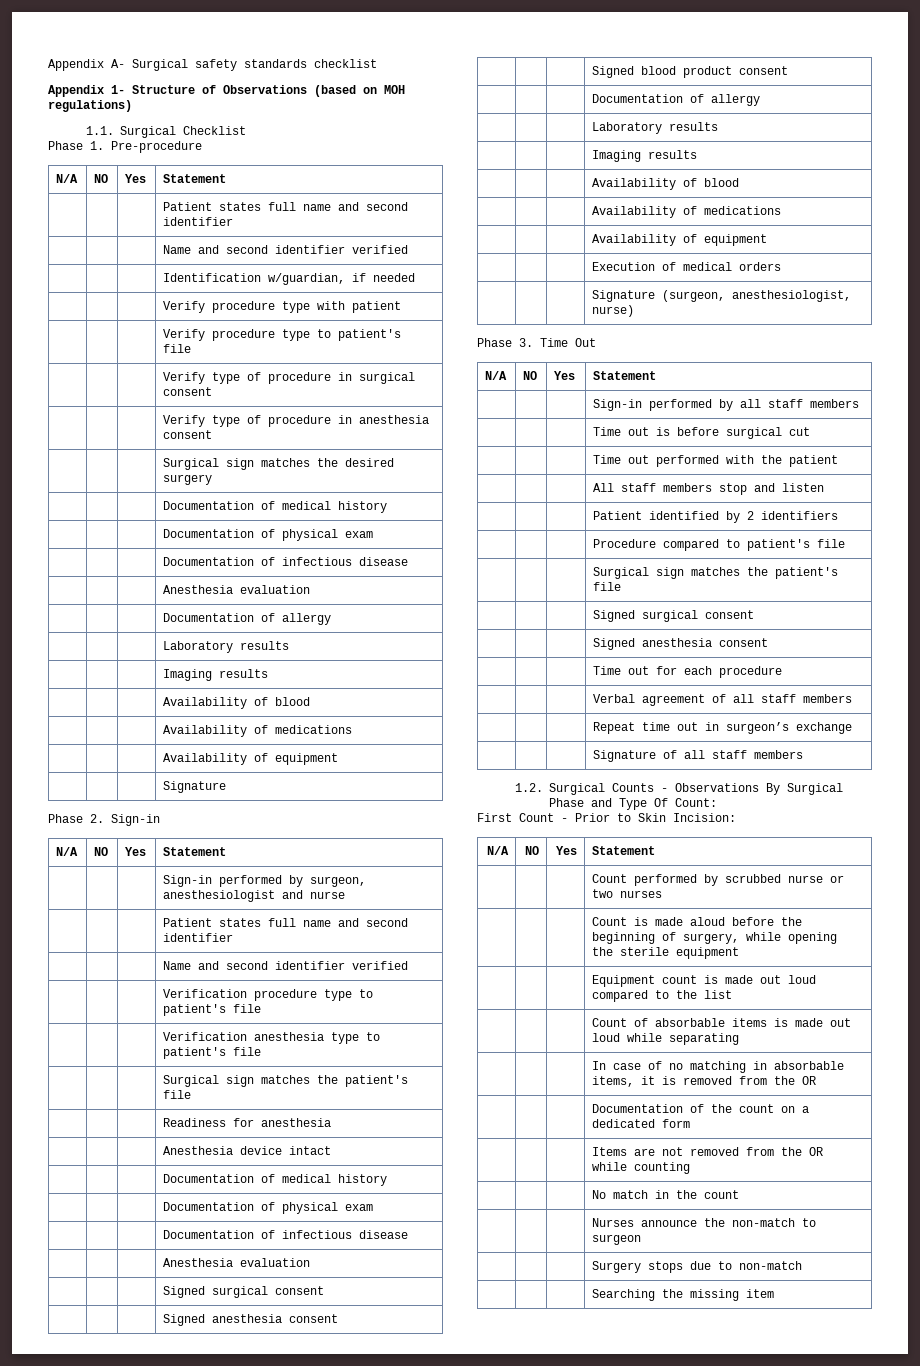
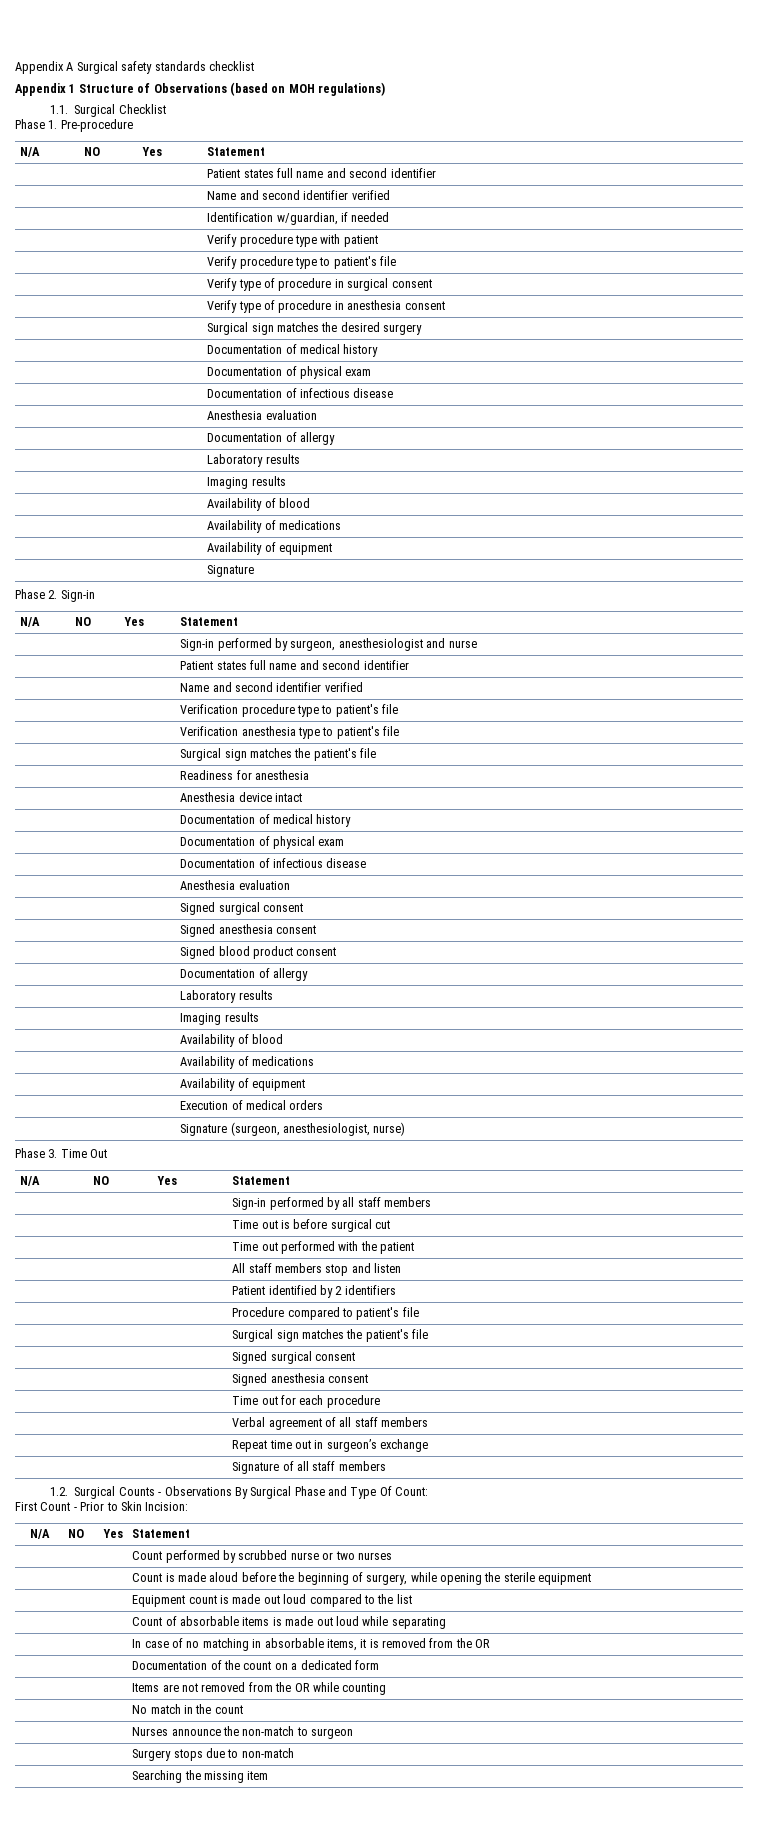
[48,59,125,71] Appendix A- -> [15,61,74,74] Appendix A
[111,85,125,94] 1- -> [69,84,76,93] 1

